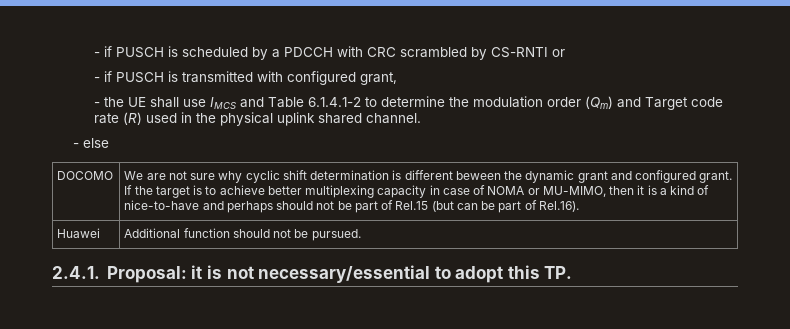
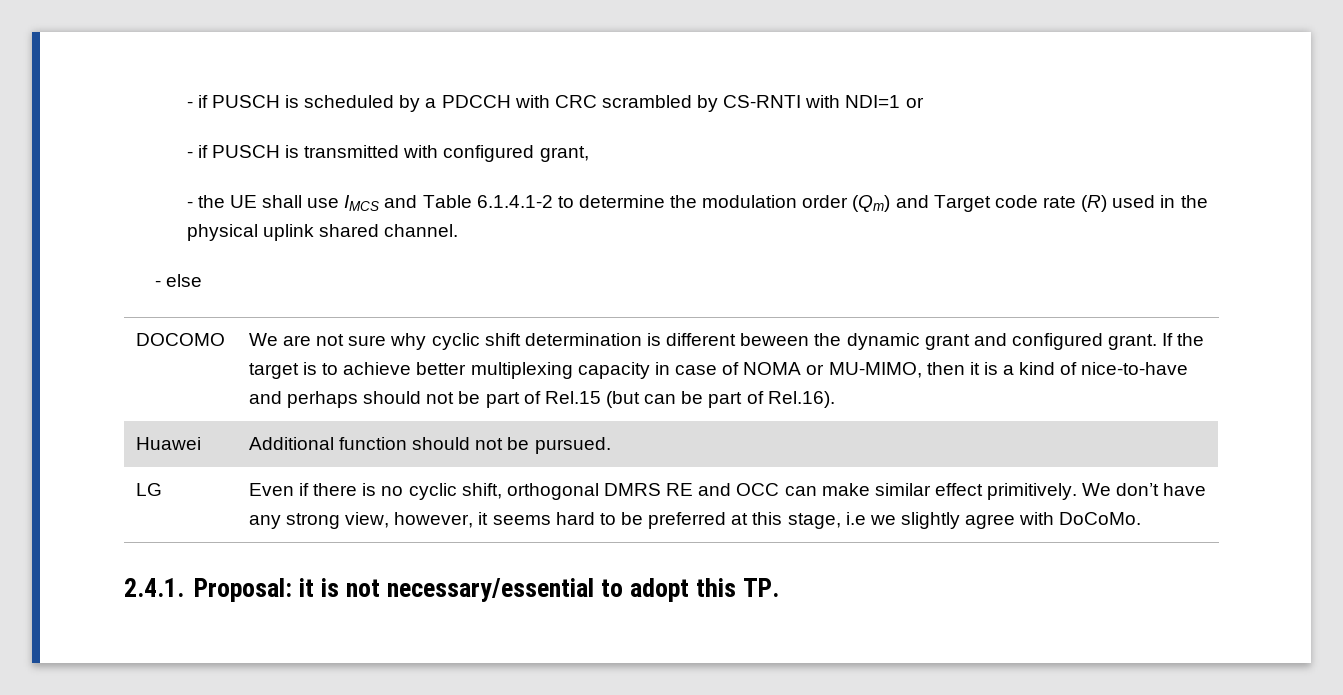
(549, 52) none -> [805,95,901,108] with NDI=1
(361, 235) none -> [135,483,162,496] [248,483,1207,500] [248,512,1142,529] // LG | Even if there is no cyclic shift, orthogonal DMRS RE and OCC can make similar effect primitively. We don’t have any strong view, however, it seems hard to be preferred at this stage, i.e we slightly agree with DoCoMo.

